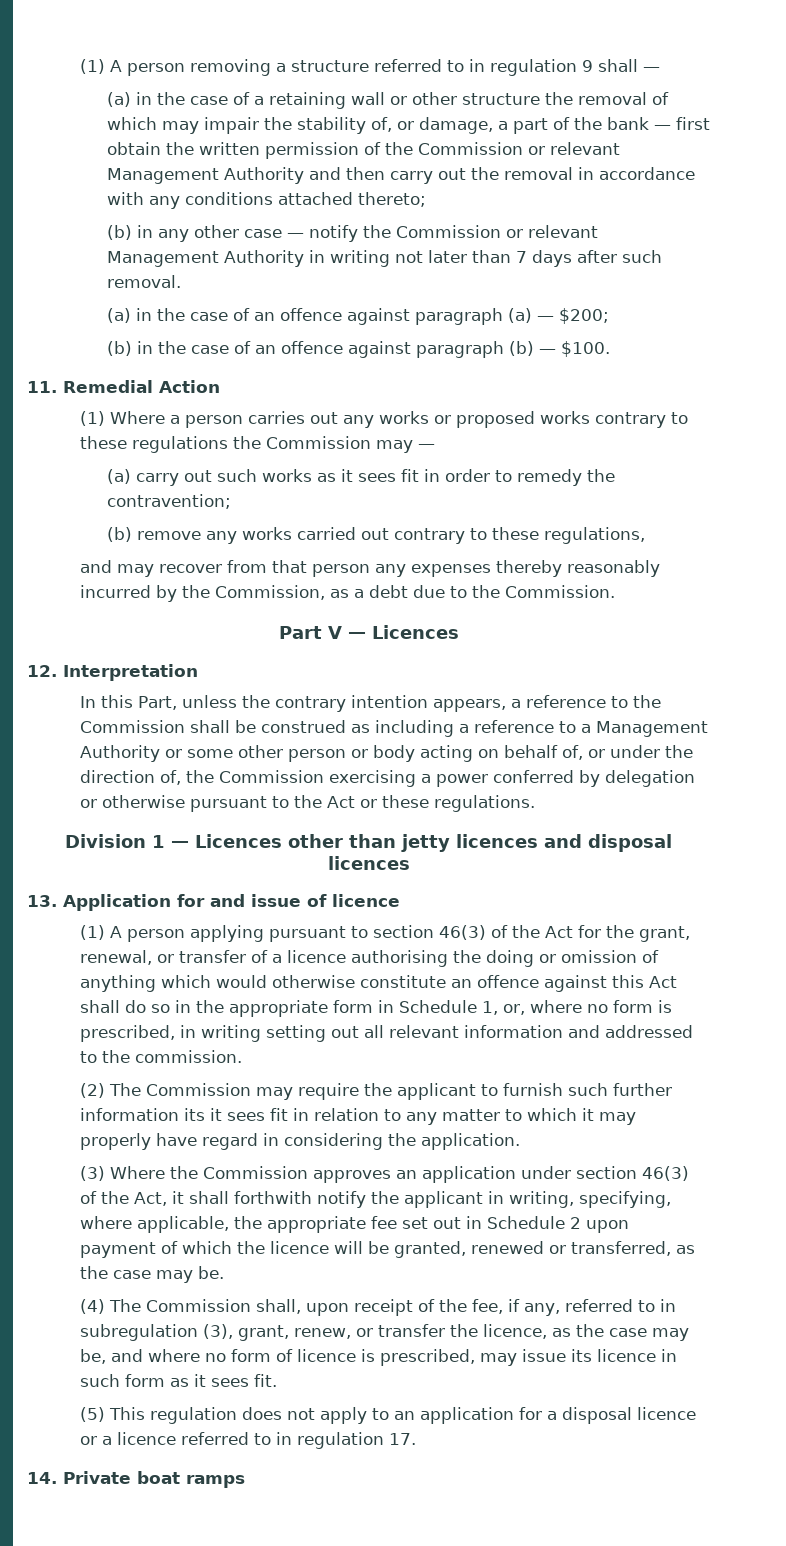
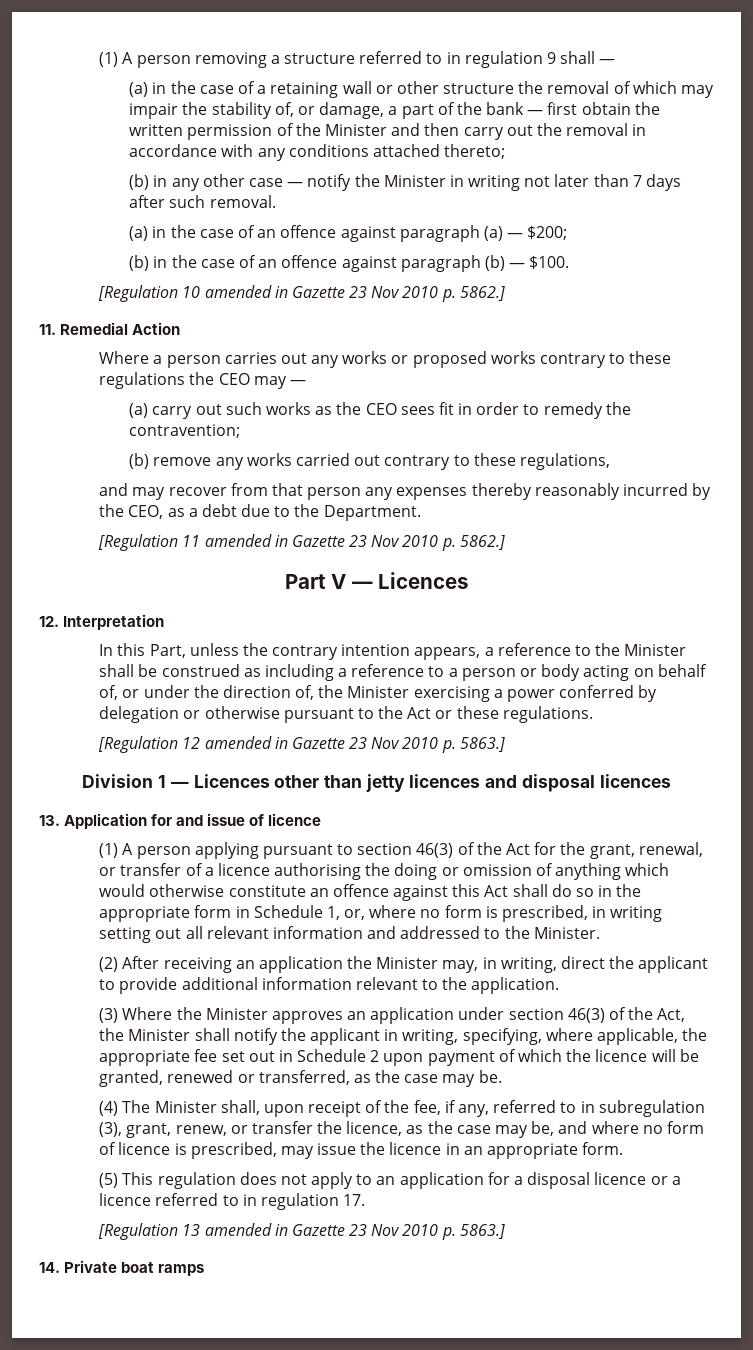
[417,142,620,155] [106,167,304,184] Commission or relevant Management Authority -> [324,124,387,136] Minister
[395,225,598,238] [106,250,304,267] Commission or relevant Management Authority -> [383,175,446,187] Minister
(610, 349) none -> [98,285,505,302] // [Regulation 10 amended in Gazette 23 Nov 2010 p. 5862.]
[80,411,106,426] (1) -> (181, 328) none
[266,436,372,449] Commission -> [218,373,250,385] CEO
[340,469,353,482] it -> [336,402,397,415] the CEO
[215,585,326,600] Commission, -> [128,505,164,519] CEO,
[505,585,616,598] Commission. -> [323,505,421,521] [98,534,505,551] Department. // [Regulation 11 amended in Gazette 23 Nov 2010 p. 5862.]
[80,720,186,733] Commission -> [624,644,687,656] Minister
[596,721,709,737] [80,745,284,762] Management Authority or some other -> (458, 672) none
[219,770,325,783] Commission -> [347,686,410,698] Minister
(536, 803) none -> [98,736,505,753] // [Regulation 12 amended in Gazette 23 Nov 2010 p. 5863.]
[135,1050,243,1063] commission. -> [533,927,600,939] Minister.
[109,1083,673,1100] [80,1108,637,1125] [80,1133,384,1150] The Commission may require the applicant to furnish such further information its it sees fit in relation to any matter to which it may properly have regard in considering -> [122,956,709,973] [99,977,439,994] After receiving an application the Minister may, in writing, direct the applicant to provide additional information relevant to
[203,1166,309,1179] Commission -> [205,1008,268,1020] Minister
[172,1191,313,1204] it shall forthwith -> [99,1028,230,1041] the Minister shall
[146,1299,252,1312] Commission -> [154,1101,217,1113] Minister
[571,1349,593,1362] its -> [360,1142,386,1155] the
[80,1374,278,1387] such form as it sees fit. -> [463,1142,624,1159] an appropriate form.
(417, 1439) none -> [98,1223,505,1240] // [Regulation 13 amended in Gazette 23 Nov 2010 p. 5863.]

